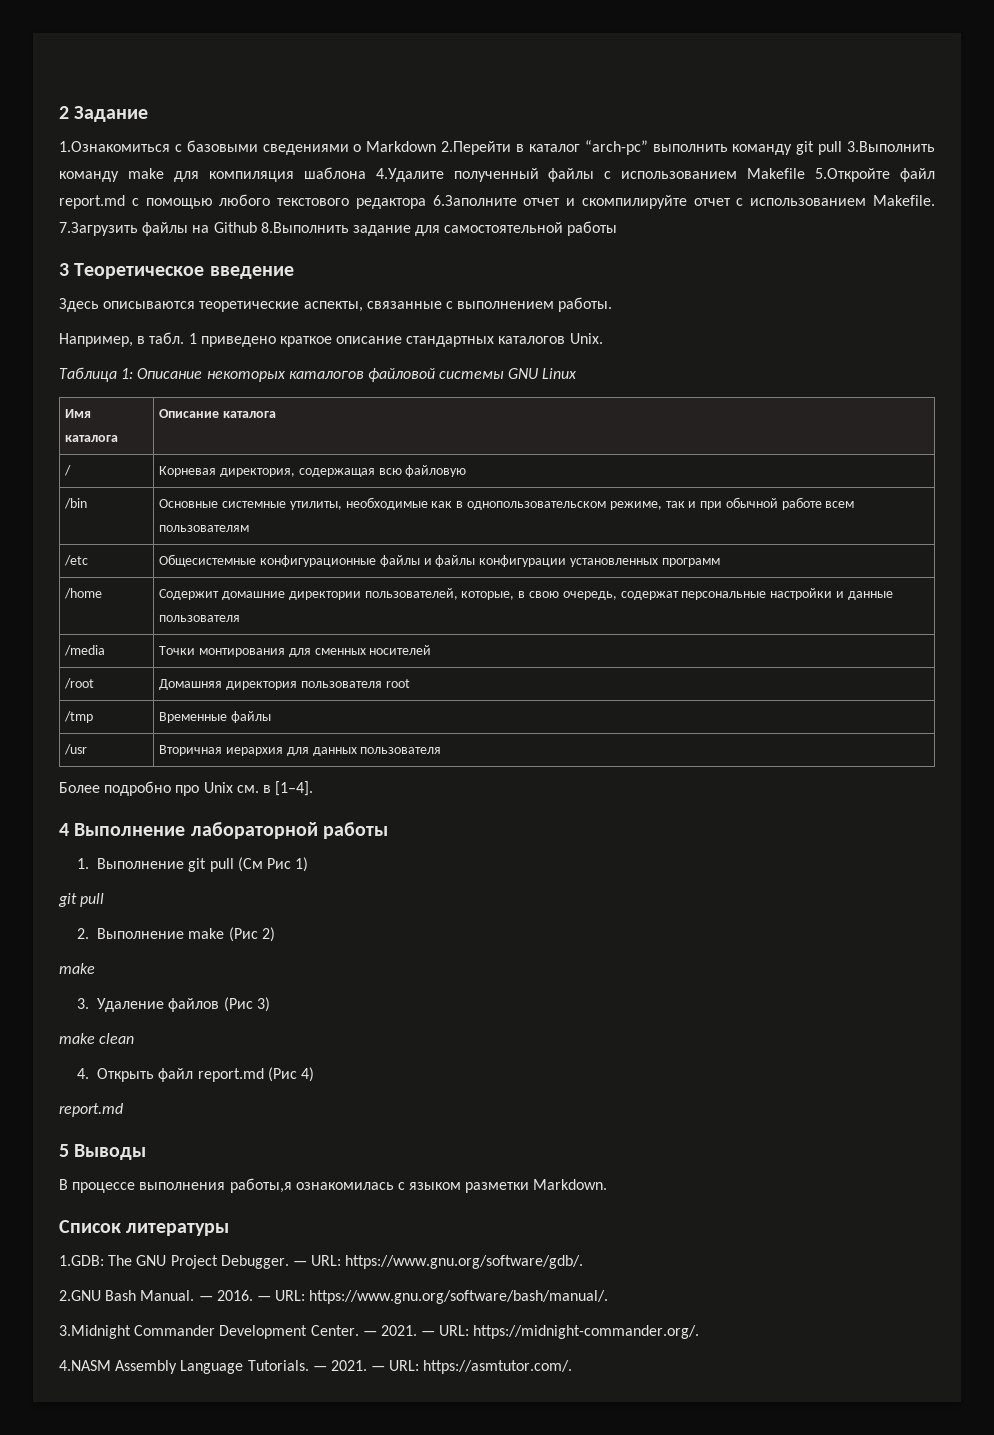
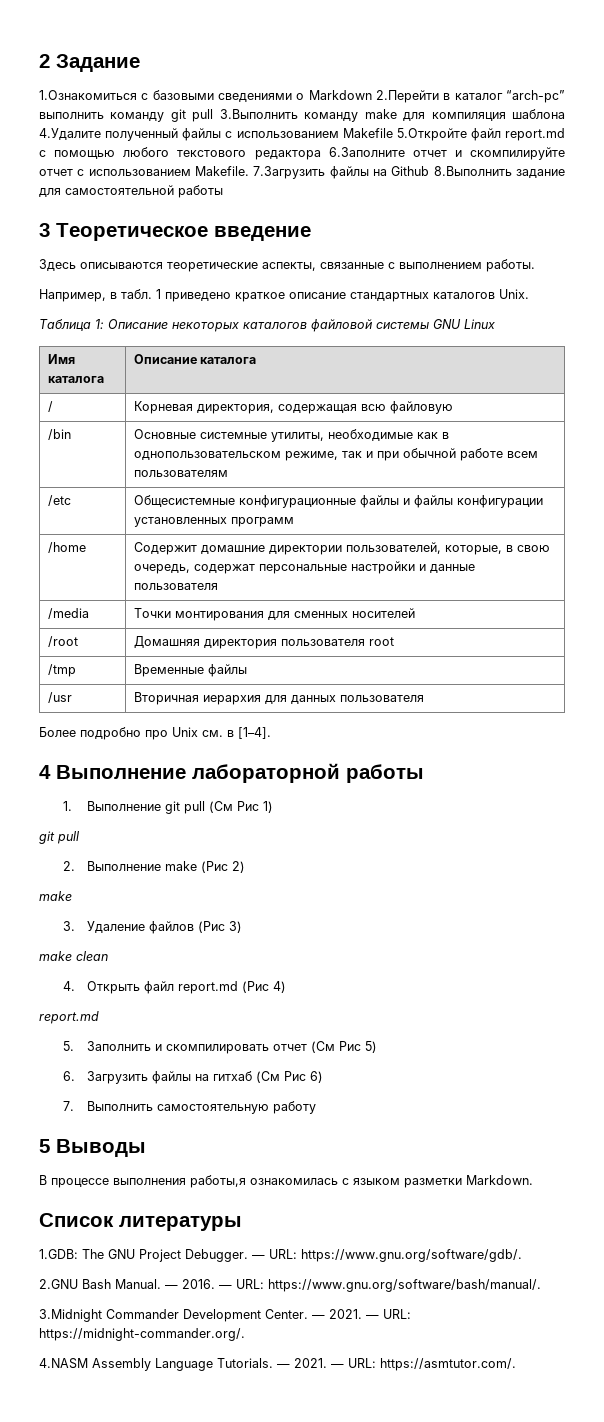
(123, 1110) none -> [63,1041,378,1054] [63,1071,324,1084] [63,1101,317,1114] // 5. Заполнить и скомпилировать отчет (См Рис 5) // 6. Загрузить файлы на гитхаб (См Рис 6) // 7. Выполнить самостоятельную работу

